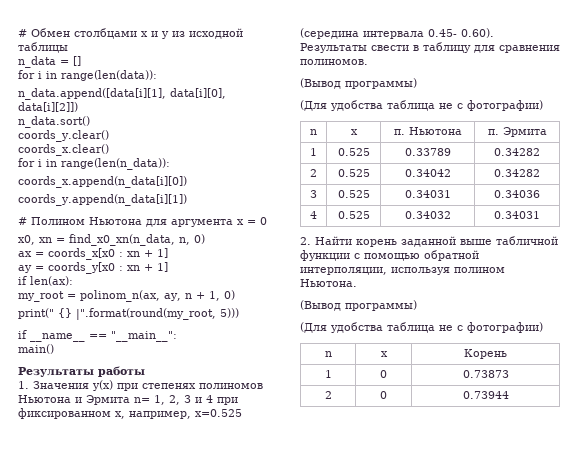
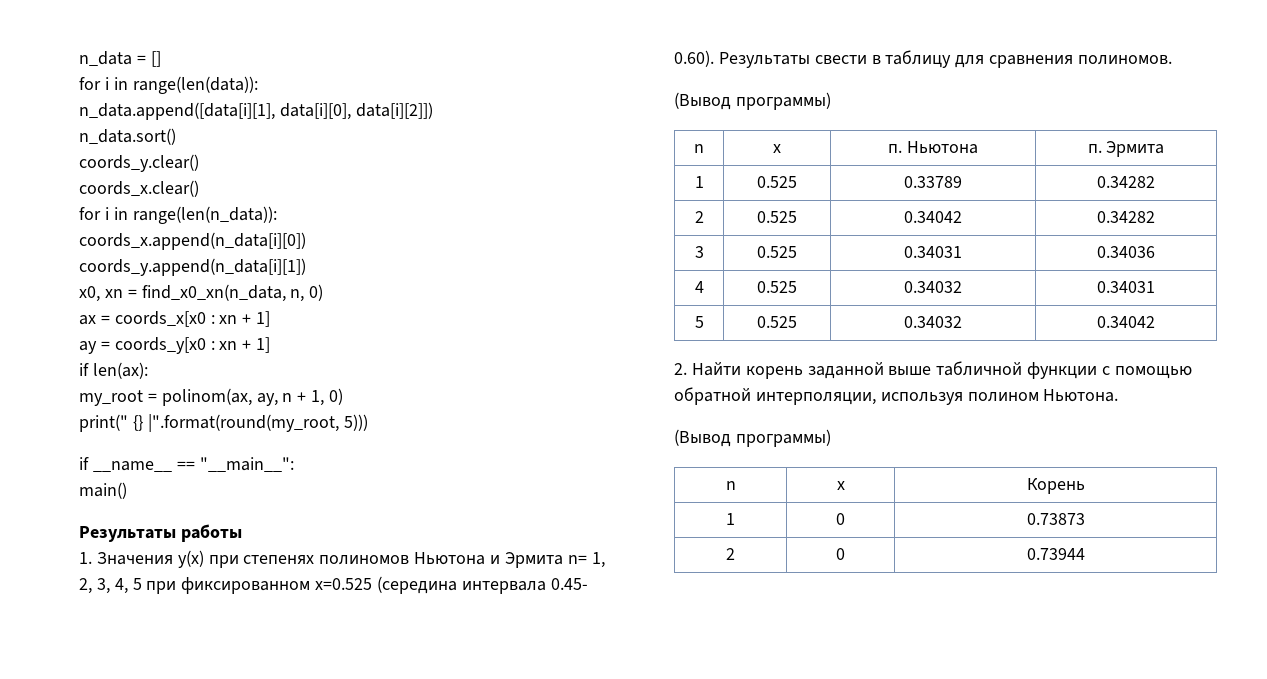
[18,28,243,39] [18,42,68,53] # Обмен столбцами x и y из исходной таблицы // -> (79, 58) none
[18,217,267,227] // # Полином Ньютона для аргумента x = 0 -> (306, 267) none
[80,290,160,302] polinom_n(ax, -> [161,388,252,406] polinom(ax,
[184,395,238,405] [18,408,191,419] 3 и 4 при фиксированном x, например, -> [96,577,311,594] 3, 4, 5 при фиксированном
[300,100,543,111] // (Для удобства таблица не с фотографии) -> (831, 101) none
(540, 215) none -> [694,316,704,328] [757,316,797,328] [904,316,962,328] [1097,316,1155,328] // 5 | 0.525 | 0.34032 | 0.34042
[300,322,543,333] // (Для удобства таблица не с фотографии) -> (831, 438) none

